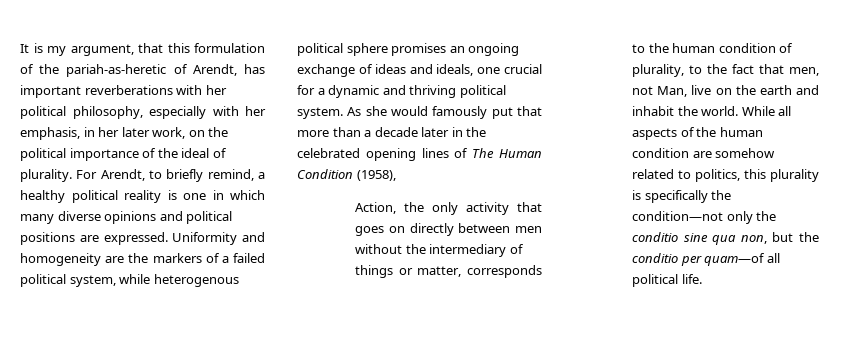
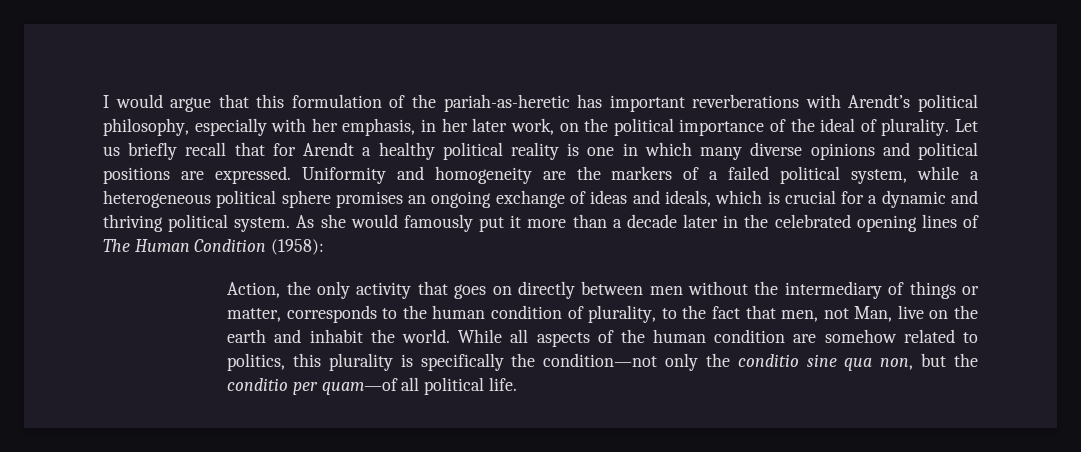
[20,43,134,56] It is my argument, -> [103,94,212,112] I would argue
[173,64,237,76] of Arendt, -> (570, 103) none
[205,85,227,95] her -> [848,94,911,108] Arendt’s
[76,169,254,182] For Arendt, to briefly remind, -> [954,119,978,132] [103,142,355,160] Let us briefly recall that for Arendt
[153,274,239,287] heterogenous -> [969,171,979,180] [103,190,211,208] a heterogeneous
[477,67,501,74] one -> [715,190,780,204] which is
[517,106,542,116] that -> [510,215,522,228] it
[356,170,396,181] (1958), -> [271,239,325,255] (1958):

